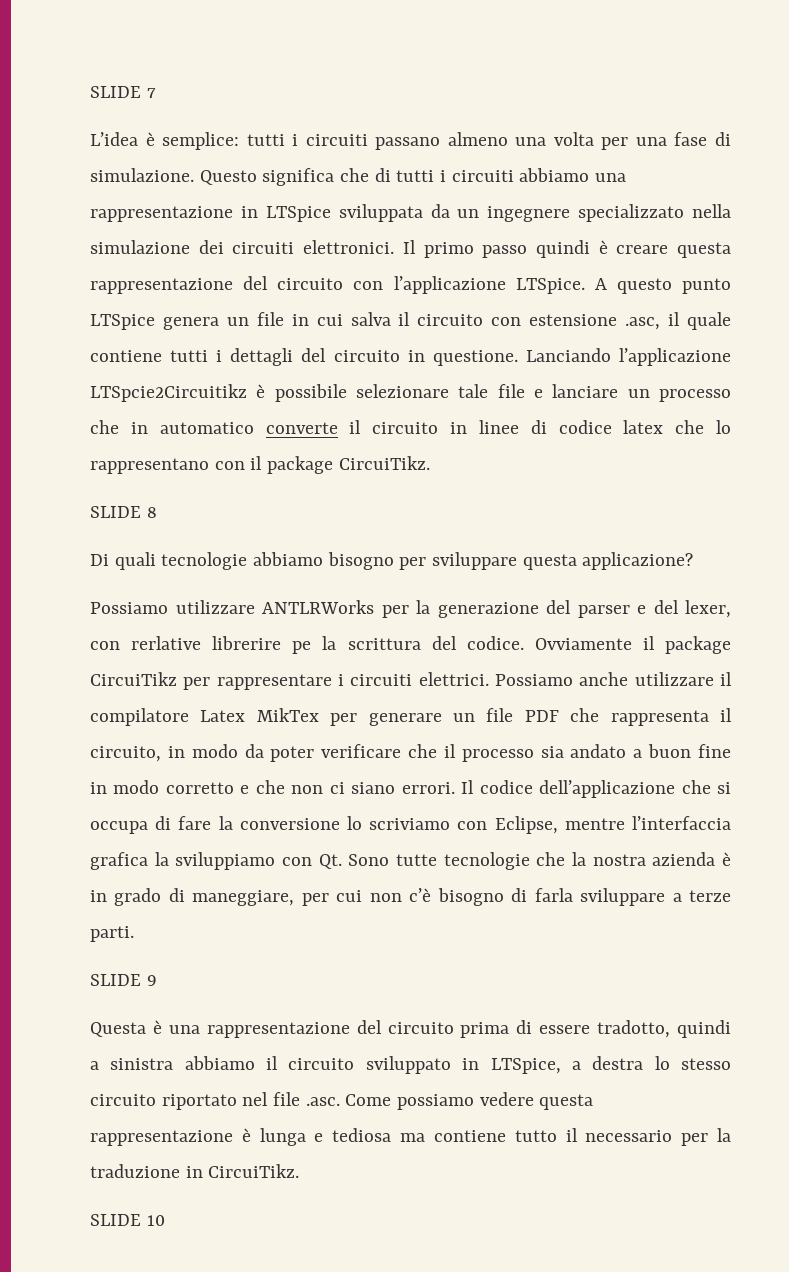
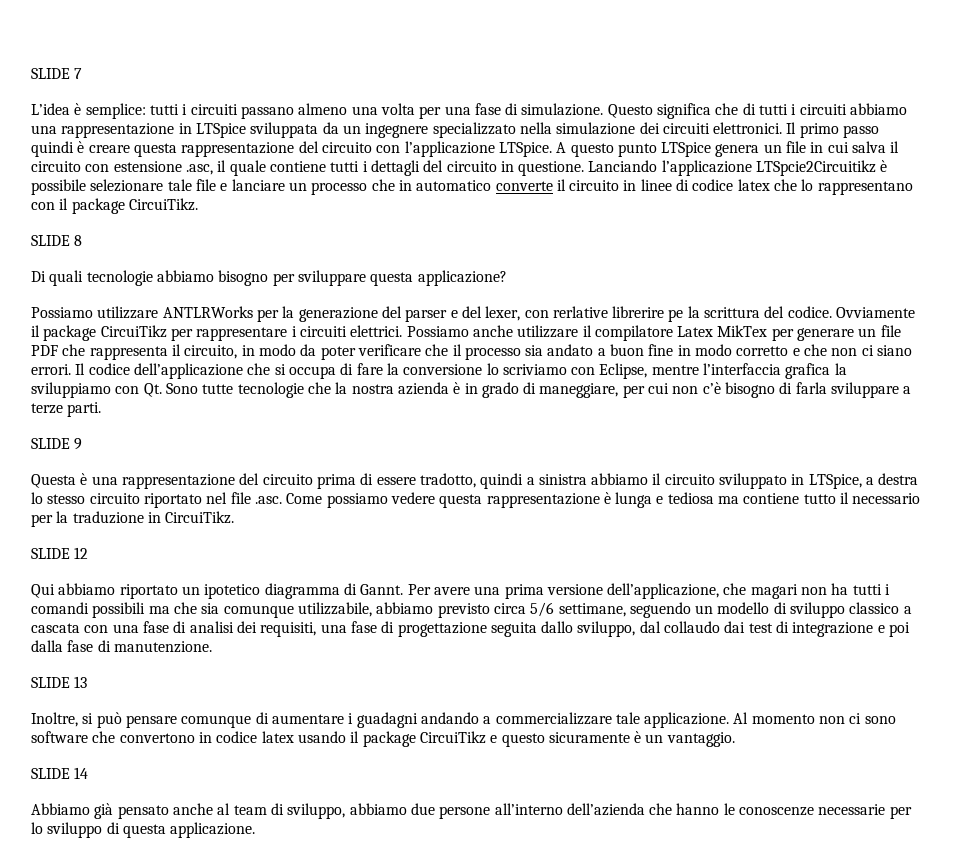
[146,1215,165,1226] 10 -> [74,547,89,559] [31,583,891,599] [31,602,912,618] [31,621,911,637] [31,640,212,653] [31,676,88,688] [31,712,896,728] [31,731,735,747] [31,767,89,779] [31,803,912,819] [31,822,256,838] 12 // Qui abbiamo riportato un ipotetico diagramma di Gannt. Per avere una prima versione dell’applicazione, che magari non ha tutti i comandi possibili ma che sia comunque utilizzabile, abbiamo previsto circa 5/6 settimane, seguendo un modello di sviluppo classico a cascata con una fase di analisi dei requisiti, una fase di progettazione seguita dallo sviluppo, dal collaudo dai test di integrazione e poi dalla fase di manutenzione. // SLIDE 13 // Inoltre, si può pensare comunque di aumentare i guadagni andando a commercializzare tale applicazione. Al momento non ci sono software che convertono in codice latex usando il package CircuiTikz e questo sicuramente è un vantaggio. // SLIDE 14 // Abbiamo già pensato anche al team di sviluppo, abbiamo due persone all’interno dell’azienda che hanno le conoscenze necessarie per lo sviluppo di questa applicazione.

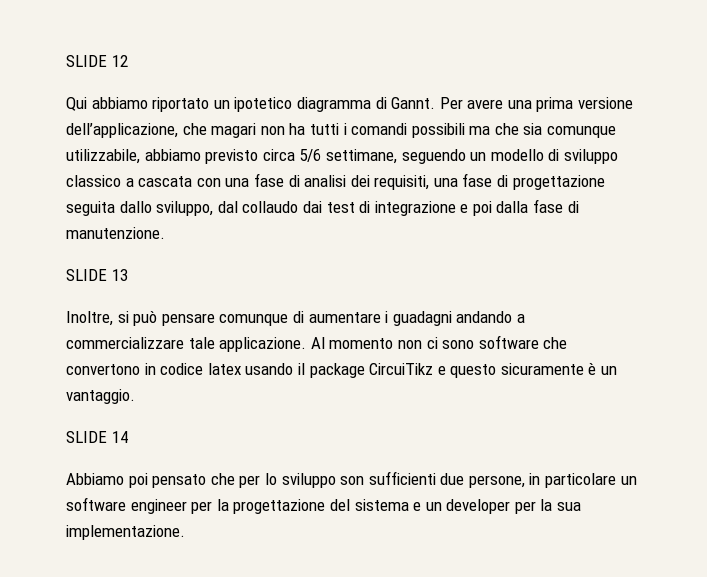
[31,68,83,79] [31,103,908,119] [31,122,880,138] [31,141,900,157] [31,160,888,176] [31,179,913,195] [31,198,198,214] [31,235,83,246] [31,270,507,286] [31,306,916,322] [31,325,901,341] [31,344,913,360] [31,363,847,379] [31,382,912,398] [31,402,102,417] [31,438,83,450] [31,473,919,489] [31,492,921,508] [31,511,235,527] [31,548,70,559] SLIDE 7 // L’idea è semplice: tutti i circuiti passano almeno una volta per una fase di simulazione. Questo significa che di tutti i circuiti abbiamo una rappresentazione in LTSpice sviluppata da un ingegnere specializzato nella simulazione dei circuiti elettronici. Il primo passo quindi è creare questa rappresentazione del circuito con l’applicazione LTSpice. A questo punto LTSpice genera un file in cui salva il circuito con estensione .asc, il quale contiene tutti i dettagli del circuito in questione. Lanciando l’applicazione LTSpcie2Circuitikz è possibile selezionare tale file e lanciare un processo che in automatico converte il circuito in linee di codice latex che lo rappresentano con il package CircuiTikz. // SLIDE 8 // Di quali tecnologie abbiamo bisogno per sviluppare questa applicazione? // Possiamo utilizzare ANTLRWorks per la generazione del parser e del lexer, con rerlative librerire pe la scrittura del codice. Ovviamente il package CircuiTikz per rappresentare i circuiti elettrici. Possiamo anche utilizzare il compilatore Latex MikTex per generare un file PDF che rappresenta il circuito, in modo da poter verificare che il processo sia andato a buon fine in modo corretto e che non ci siano errori. Il codice dell’applicazione che si occupa di fare la conversione lo scriviamo con Eclipse, mentre l’interfaccia grafica la sviluppiamo con Qt. Sono tutte tecnologie che la nostra azienda è in grado di maneggiare, per cui non c’è bisogno di farla sviluppare a terze parti. // SLIDE 9 // Questa è una rappresentazione del circuito prima di essere tradotto, quindi a sinistra abbiamo il circuito sviluppato in LTSpice, a destra lo stesso circuito riportato nel file .asc. Come possiamo vedere questa rappresentazione è lunga e tediosa ma contiene tutto il necessario per la traduzione in CircuiTikz. // SLIDE -> [66,55,107,67] SLIDE
[94,803,912,819] [31,822,256,838] già pensato anche al team di sviluppo, abbiamo due persone all’interno dell’azienda che hanno le conoscenze necessarie per lo sviluppo di questa applicazione. -> [128,471,637,488] [66,497,582,514] [66,525,185,540] poi pensato che per lo sviluppo son sufficienti due persone, in particolare un software engineer per la progettazione del sistema e un developer per la sua implementazione.

